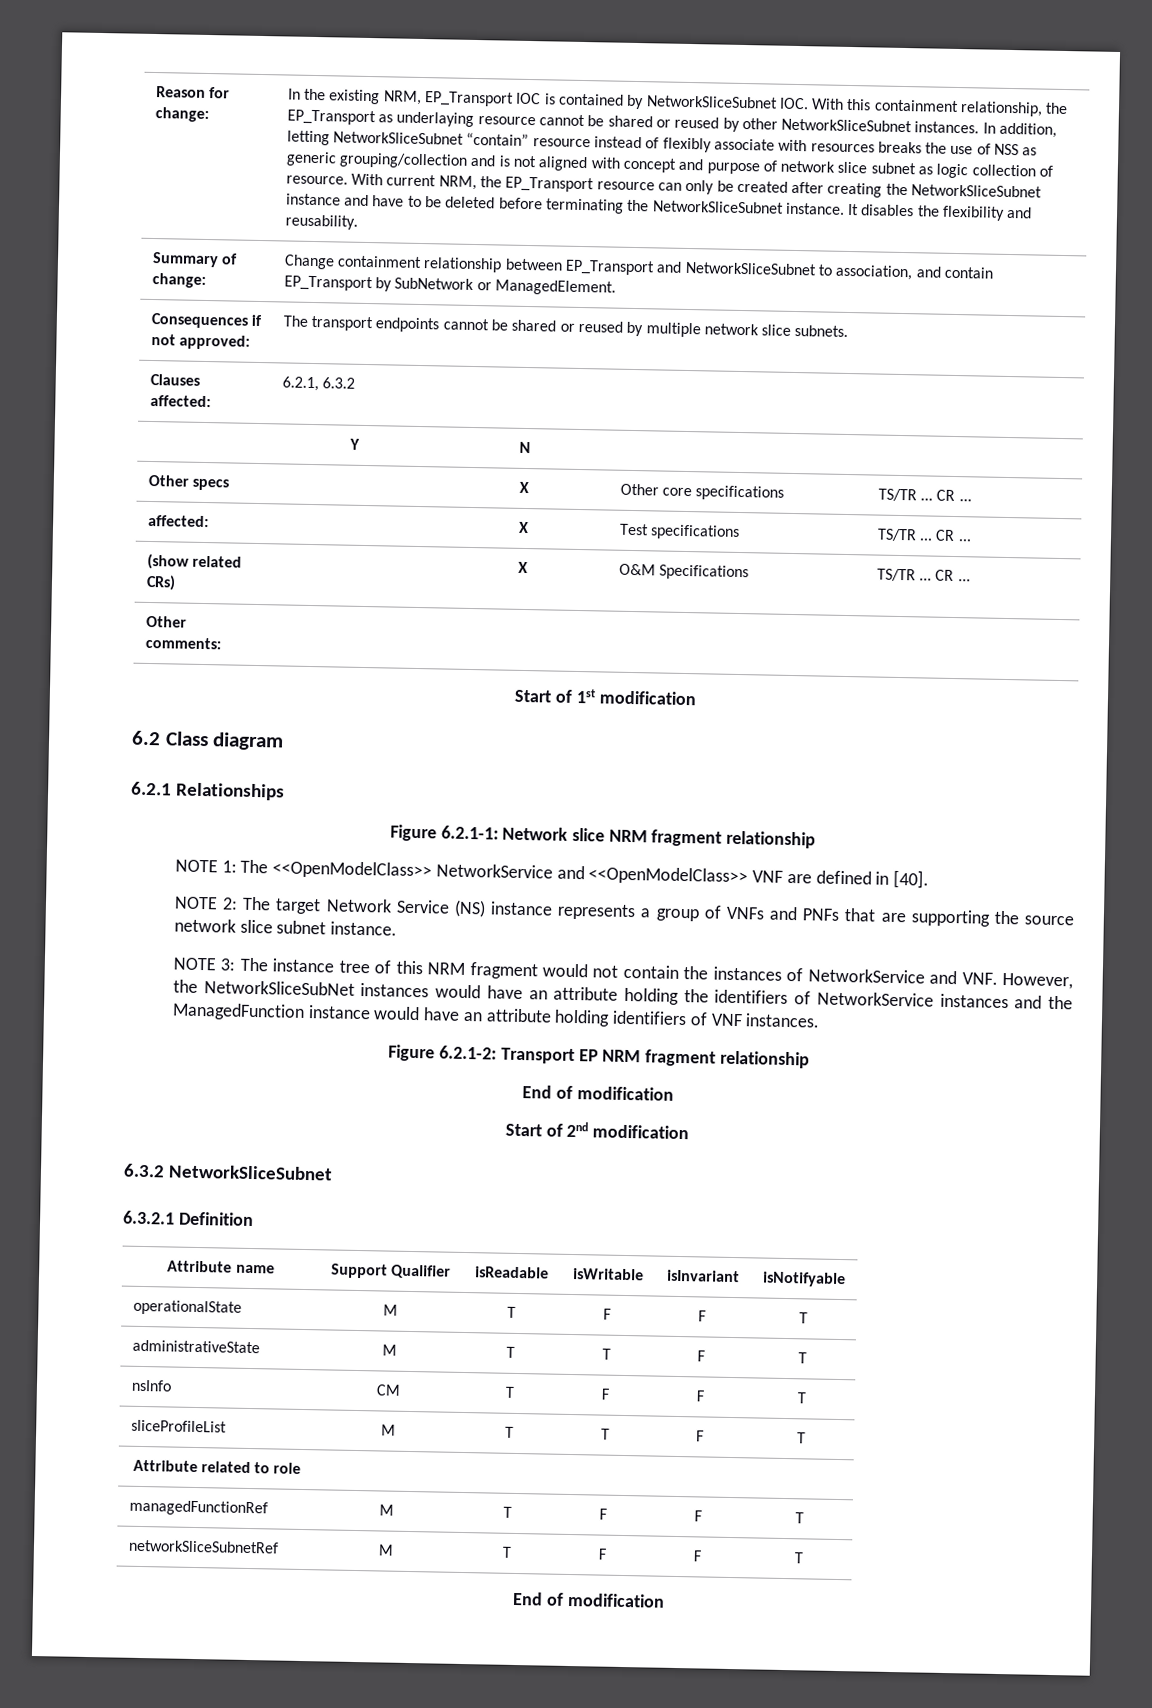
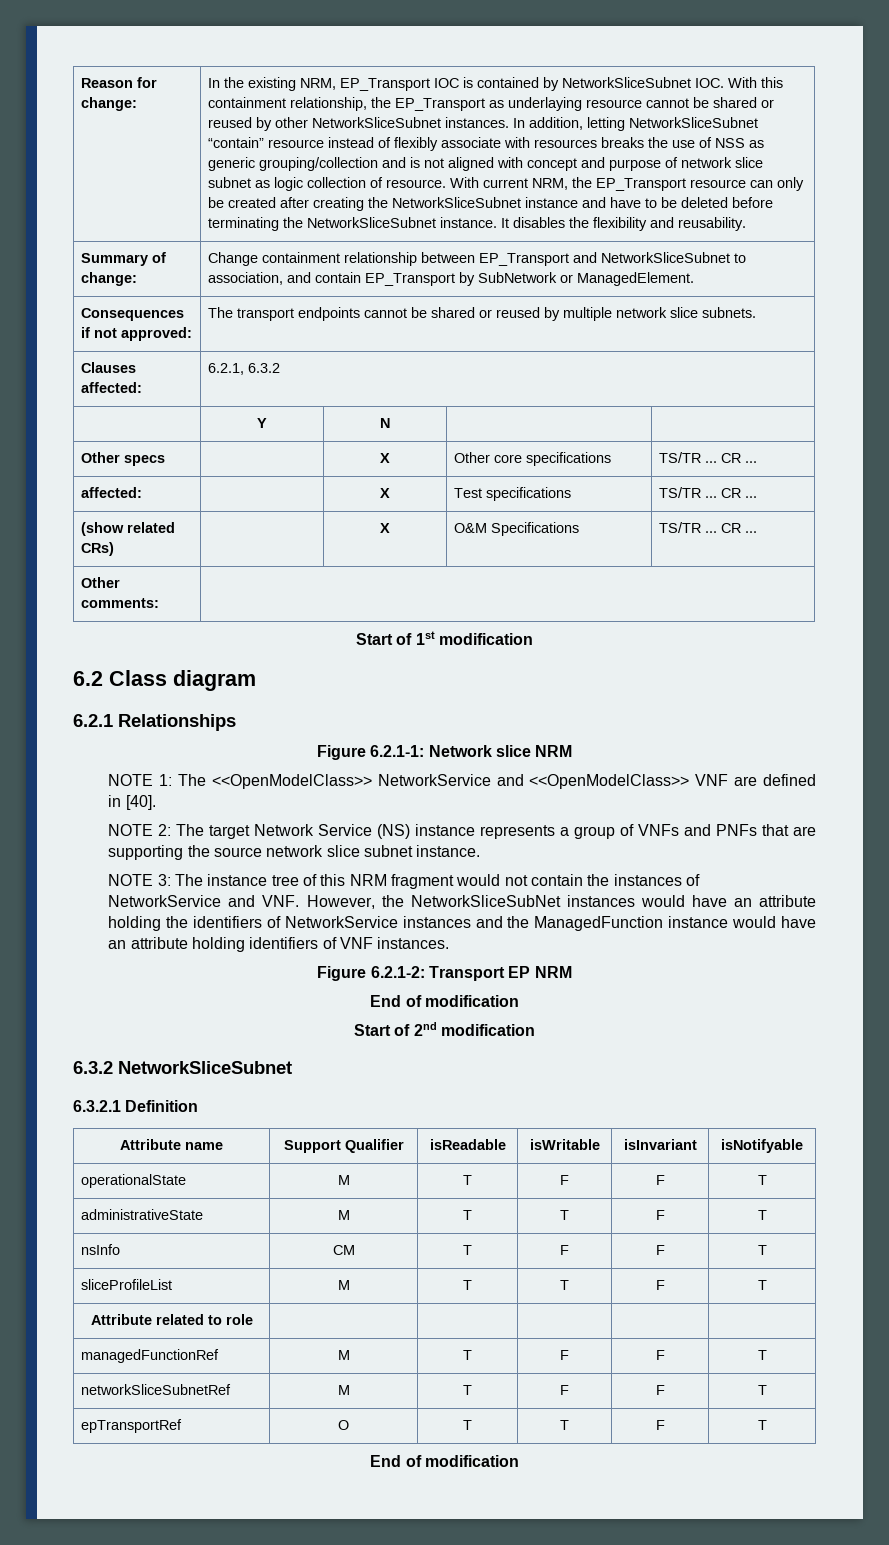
[651,829,817,849] fragment relationship -> (573, 751) none
[644,1049,810,1069] fragment relationship -> (572, 972) none
(803, 1558) none -> [80,1419,182,1433] [337,1420,349,1430] [463,1420,472,1430] [560,1420,569,1430] [655,1420,665,1430] [757,1420,767,1430] // epTransportRef | O | T | T | F | T

